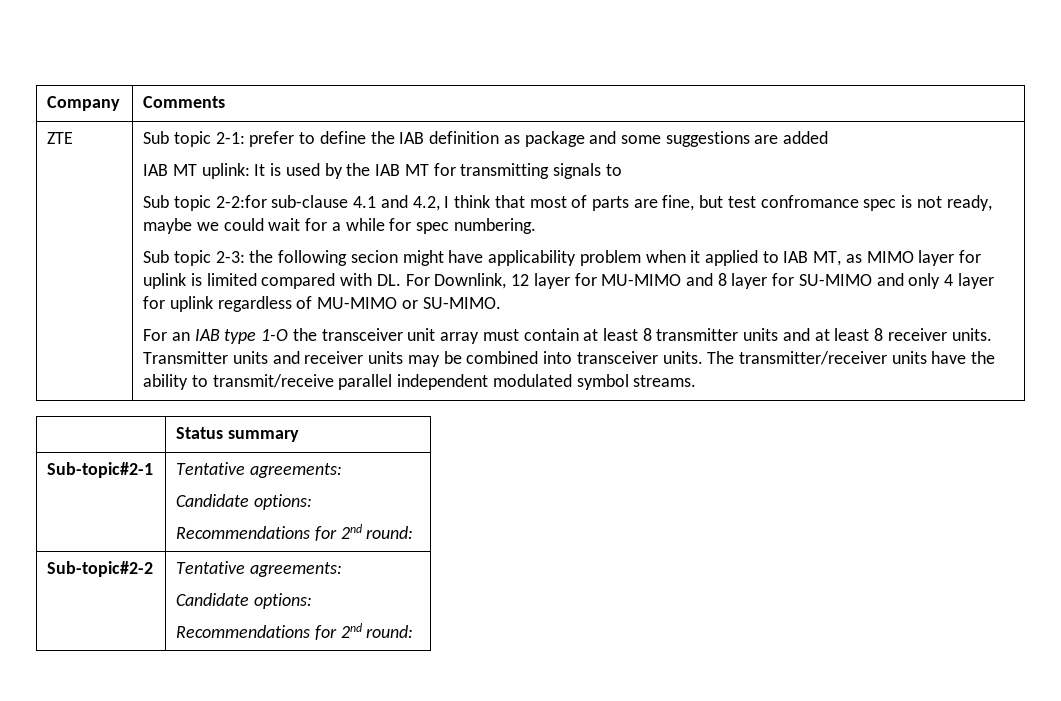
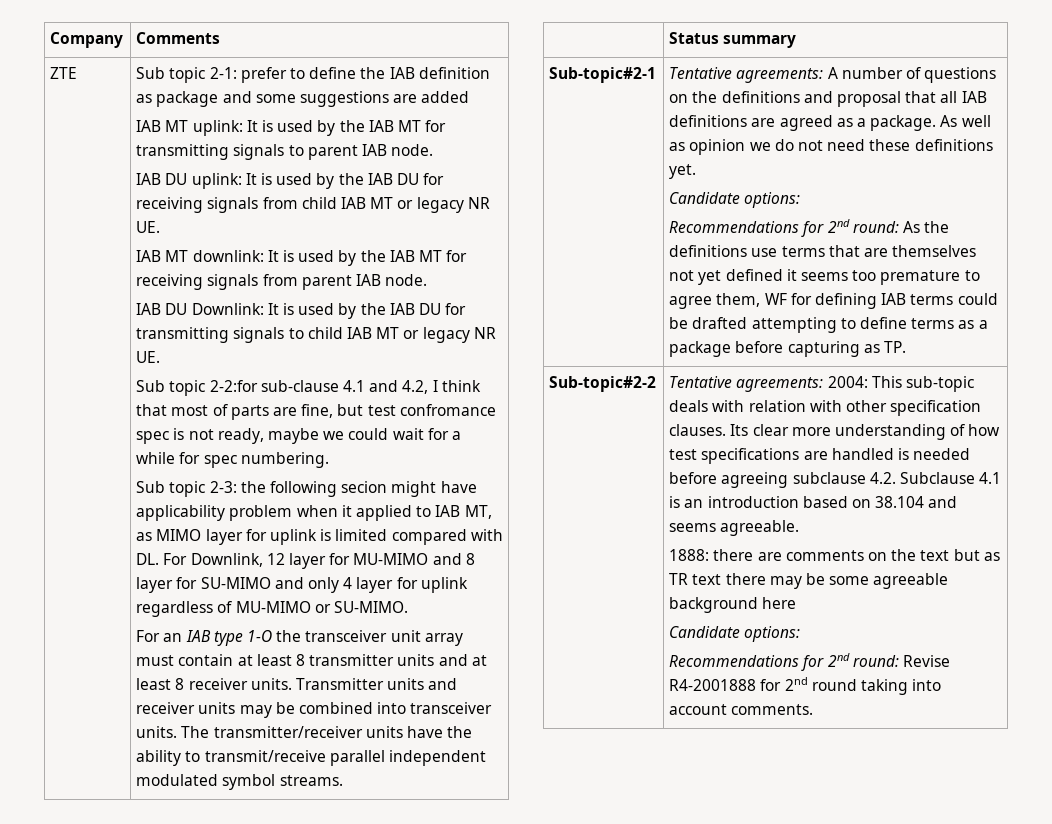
(622, 170) none -> [307,144,434,160] [136,173,445,189] [136,197,490,213] [136,221,161,233] [136,250,468,266] [136,274,428,290] [136,303,467,319] [136,327,496,343] [136,351,161,363] parent IAB node. // IAB DU uplink: It is used by the IAB DU for receiving signals from child IAB MT or legacy NR UE. // IAB MT downlink: It is used by the IAB MT for receiving signals from parent IAB node. // IAB DU Downlink: It is used by the IAB DU for transmitting signals to child IAB MT or legacy NR UE.
[176,494,313,510] [176,524,414,541] [47,561,154,577] [176,561,343,577] [176,593,313,609] [176,623,414,640] // Candidate options: // Recommendations for 2nd round: // Sub-topic#2-2 | Tentative agreements: // Candidate options: // Recommendations for 2nd round: -> [827,67,997,83] [669,91,987,107] [669,115,991,131] [669,139,993,155] [669,164,697,179] [669,192,801,208] [669,219,950,237] [669,245,977,257] [669,269,980,285] [669,293,998,309] [669,317,988,333] [669,341,906,357] [549,376,657,392] [669,376,974,392] [669,400,982,416] [669,424,1001,440] [669,448,971,464] [669,472,1002,488] [669,496,958,508] [669,520,800,536] [669,549,1000,561] [669,573,949,589] [669,597,797,613] [669,626,801,642] [669,653,950,671] [669,677,942,695] [669,704,814,715] A number of questions on the definitions and proposal that all IAB definitions are agreed as a package. As well as opinion we do not need these definitions yet. // Candidate options: // Recommendations for 2nd round: As the definitions use terms that are themselves not yet defined it seems too premature to agree them, WF for defining IAB terms could be drafted attempting to define terms as a package before capturing as TP. // Sub-topic#2-2 | Tentative agreements: 2004: This sub-topic deals with relation with other specification clauses. Its clear more understanding of how test specifications are handled is needed before agreeing subclause 4.2. Subclause 4.1 is an introduction based on 38.104 and seems agreeable. // 1888: there are comments on the text but as TR text there may be some agreeable background here // Candidate options: // Recommendations for 2nd round: Revise R4-2001888 for 2nd round taking into account comments.

